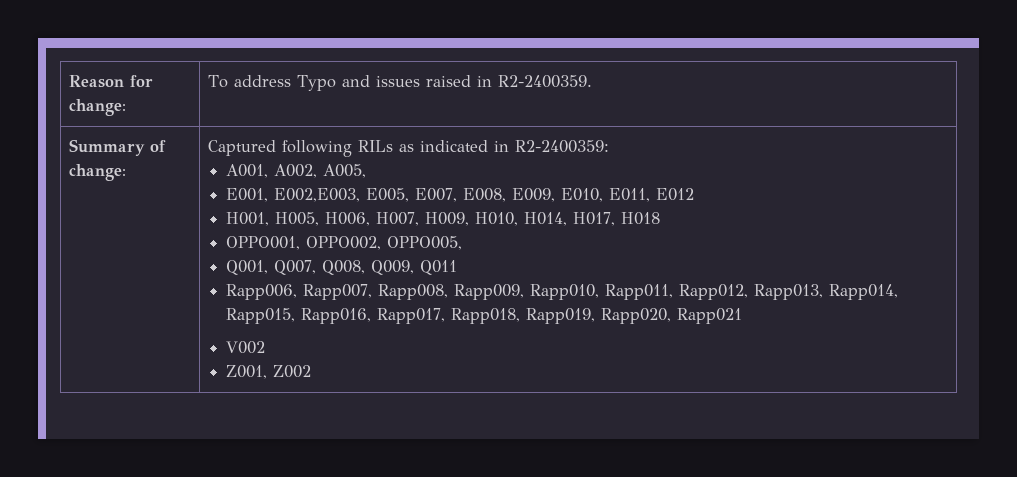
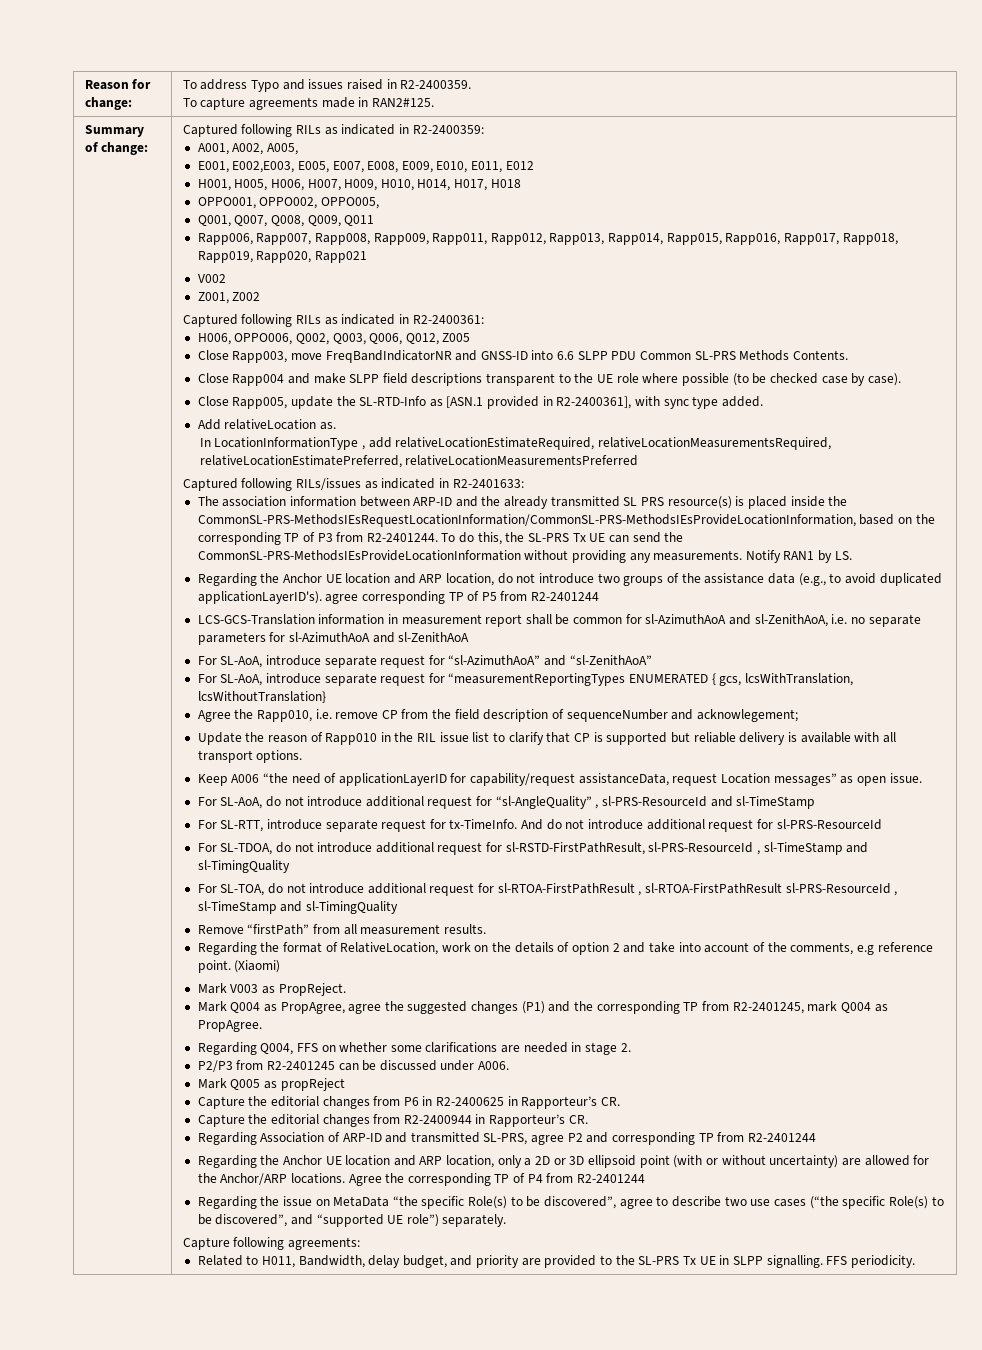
(593, 81) none -> [182,97,434,110] // To capture agreements made in RAN2#125.
[530,284,600,300] Rapp010, -> (429, 239) none
(312, 371) none -> [182,314,484,327] [197,333,471,345] [197,350,848,363] [197,373,901,386] [197,396,763,409] [197,419,336,430] [199,437,832,450] [199,455,639,468] [182,478,524,491] [197,496,848,509] [197,514,935,527] [197,532,684,545] [197,550,852,563] [197,573,942,586] [197,591,600,604] [197,614,921,627] [197,632,470,645] [197,655,652,668] [197,673,854,686] [197,691,326,703] [197,709,798,722] [197,732,896,745] [197,750,303,763] [197,773,922,786] [197,796,816,809] [197,819,882,832] [197,842,869,855] [197,860,290,873] [197,883,898,896] [197,901,398,914] [197,924,486,935] [197,942,933,955] [197,960,281,973] [197,983,346,996] [197,1001,888,1014] [197,1020,262,1032] [197,1042,631,1055] [197,1060,510,1072] [197,1078,345,1091] [197,1096,621,1109] [197,1114,588,1127] [197,1132,816,1145] [197,1155,930,1168] [197,1173,646,1186] [197,1196,944,1209] [197,1214,507,1227] [182,1237,361,1250] [197,1255,915,1268] // Captured following RILs as indicated in R2-2400361: // H006, OPPO006, Q002, Q003, Q006, Q012, Z005 // Close Rapp003, move FreqBandIndicatorNR and GNSS-ID into 6.6 SLPP PDU Common SL-PRS Methods Contents. // Close Rapp004 and make SLPP field descriptions transparent to the UE role where possible (to be checked case by case). // Close Rapp005, update the SL-RTD-Info as [ASN.1 provided in R2-2400361], with sync type added. // Add relativeLocation as. // In LocationInformationType , add relativeLocationEstimateRequired, relativeLocationMeasurementsRequired, relativeLocationEstimatePreferred, relativeLocationMeasurementsPreferred // Captured following RILs/issues as indicated in R2-2401633: // The association information between ARP-ID and the already transmitted SL PRS resource(s) is placed inside the CommonSL-PRS-MethodsIEsRequestLocationInformation/CommonSL-PRS-MethodsIEsProvideLocationInformation, based on the corresponding TP of P3 from R2-2401244. To do this, the SL-PRS Tx UE can send the CommonSL-PRS-MethodsIEsProvideLocationInformation without providing any measurements. Notify RAN1 by LS. // Regarding the Anchor UE location and ARP location, do not introduce two groups of the assistance data (e.g., to avoid duplicated applicationLayerID's). agree corresponding TP of P5 from R2-2401244 // LCS-GCS-Translation information in measurement report shall be common for sl-AzimuthAoA and sl-ZenithAoA, i.e. no separate parameters for sl-AzimuthAoA and sl-ZenithAoA // For SL-AoA, introduce separate request for “sl-AzimuthAoA” and “sl-ZenithAoA” // For SL-AoA, introduce separate request for “measurementReportingTypes ENUMERATED { gcs, lcsWithTranslation, lcsWithoutTranslation} // Agree the Rapp010, i.e. remove CP from the field description of sequenceNumber and acknowlegement; // Update the reason of Rapp010 in the RIL issue list to clarify that CP is supported but reliable delivery is available with all transport options. // Keep A006 “the need of applicationLayerID for capability/request assistanceData, request Location messages” as open issue. // For SL-AoA, do not introduce additional request for “sl-AngleQuality” , sl-PRS-ResourceId and sl-TimeStamp // For SL-RTT, introduce separate request for tx-TimeInfo. And do not introduce additional request for sl-PRS-ResourceId // For SL-TDOA, do not introduce additional request for sl-RSTD-FirstPathResult, sl-PRS-ResourceId , sl-TimeStamp and sl-TimingQuality // For SL-TOA, do not introduce additional request for sl-RTOA-FirstPathResult , sl-RTOA-FirstPathResult sl-PRS-ResourceId , sl-TimeStamp and sl-TimingQuality // Remove “firstPath” from all measurement results. // Regarding the format of RelativeLocation, work on the details of option 2 and take into account of the comments, e.g reference point. (Xiaomi) // Mark V003 as PropReject. // Mark Q004 as PropAgree, agree the suggested changes (P1) and the corresponding TP from R2-2401245, mark Q004 as PropAgree. // Regarding Q004, FFS on whether some clarifications are needed in stage 2. // P2/P3 from R2-2401245 can be discussed under A006. // Mark Q005 as propReject // Capture the editorial changes from P6 in R2-2400625 in Rapporteur’s CR. // Capture the editorial changes from R2-2400944 in Rapporteur’s CR. // Regarding Association of ARP-ID and transmitted SL-PRS, agree P2 and corresponding TP from R2-2401244 // Regarding the Anchor UE location and ARP location, only a 2D or 3D ellipsoid point (with or without uncertainty) are allowed for the Anchor/ARP locations. Agree the corresponding TP of P4 from R2-2401244 // Regarding the issue on MetaData “the specific Role(s) to be discovered”, agree to describe two use cases (“the specific Role(s) to be discovered”, and “supported UE role”) separately. // Capture following agreements: // Related to H011, Bandwidth, delay budget, and priority are provided to the SL-PRS Tx UE in SLPP signalling. FFS periodicity.

